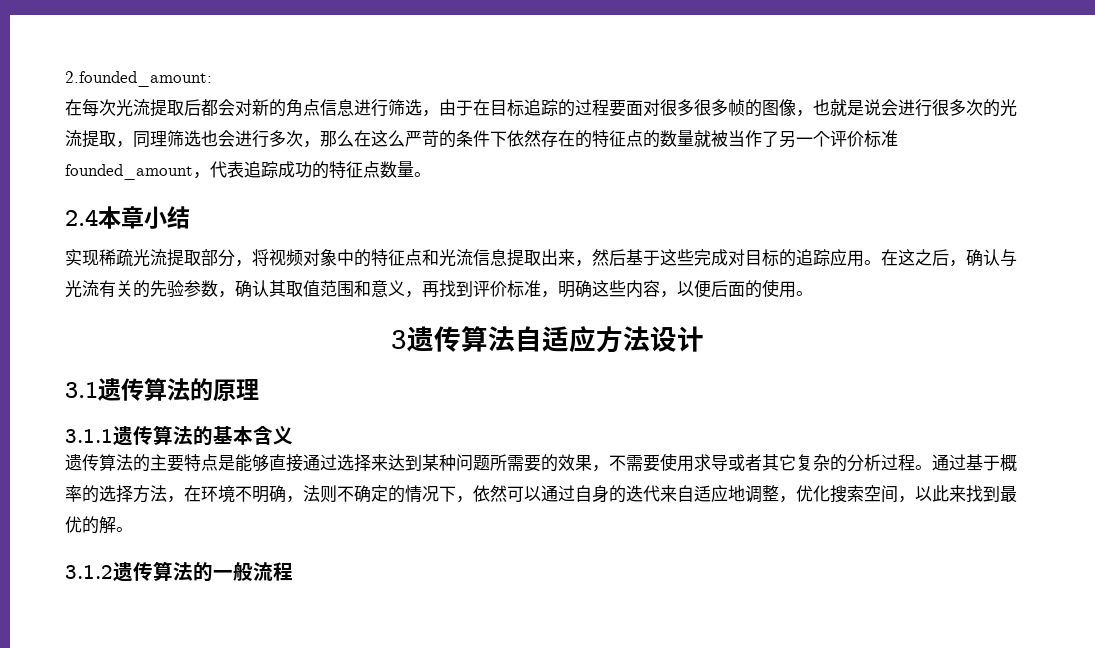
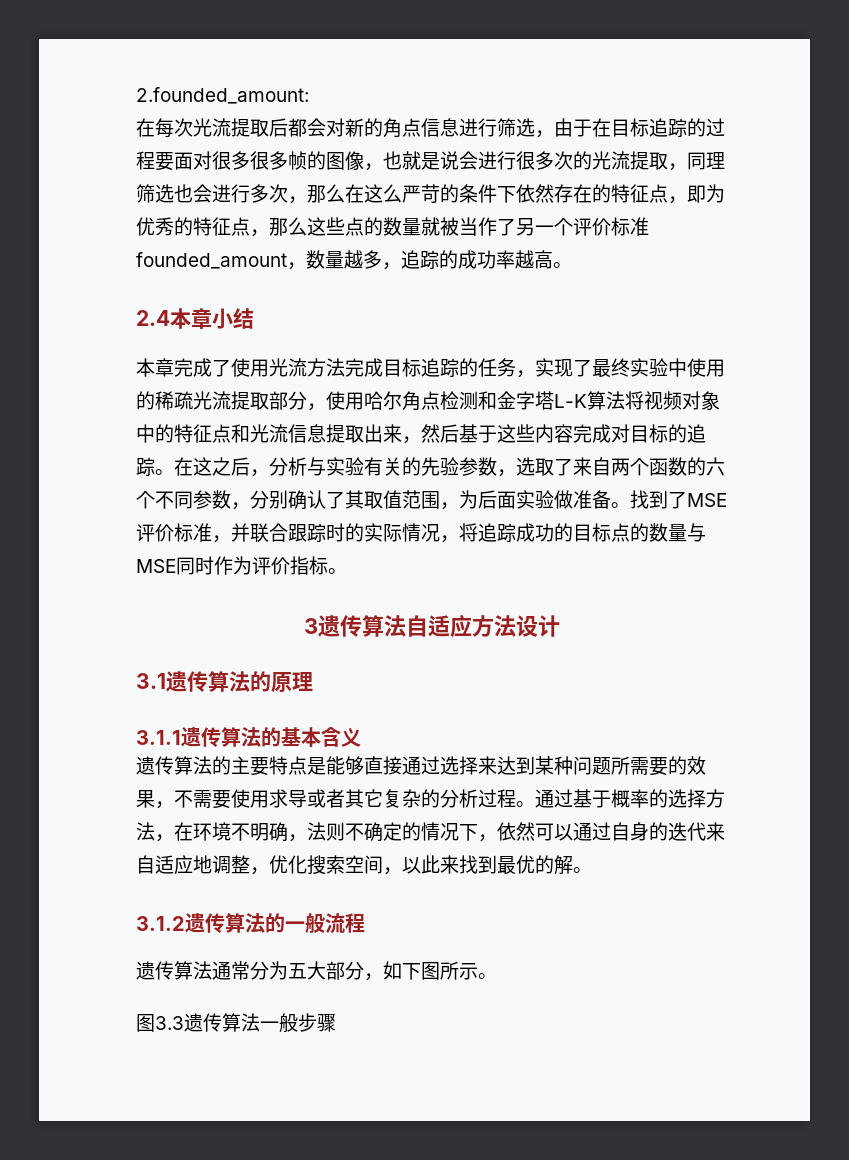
(643, 138) none -> [668,184,725,204] [136,217,364,237] ，即为优秀的特征点，那么这些点
[210,161,431,179] [65,206,190,229] [65,249,99,266] 代表追踪成功的特征点数量。 // 2.4本章小结 // 实现 -> [306,250,572,270] [136,308,254,329] [136,358,725,378] [136,391,155,410] 数量越多，追踪的成功率越高。 // 2.4本章小结 // 本章完成了使用光流方法完成目标追踪的任务，实现了最终实验中使用的
(252, 263) none -> [326,391,625,411] 使用哈尔角点检测和金字塔L-K算法
(694, 257) none -> [535,424,573,443] 内容
[830,249,864,267] 应用 -> (155, 466) none
[966,249,1017,267] [65,280,99,298] 确认与光流 -> [269,457,364,476] 分析与实验
[235,279,796,298] 确认其取值范围和意义，再找到评价标准，明确这些内容，以便后面的使用 -> [516,457,725,476] [136,490,727,510] [136,523,706,543] [136,556,328,575] 选取了来自两个函数的六个不同参数，分别确认了其取值范围，为后面实验做准备。找到了MSE评价标准，并联合跟踪时的实际情况，将追踪成功的目标点的数量与MSE同时作为评价指标
(293, 571) none -> [136,961,497,981] [136,1013,336,1032] // 遗传算法通常分为五大部分，如下图所示。 // 图3.3遗传算法一般步骤

